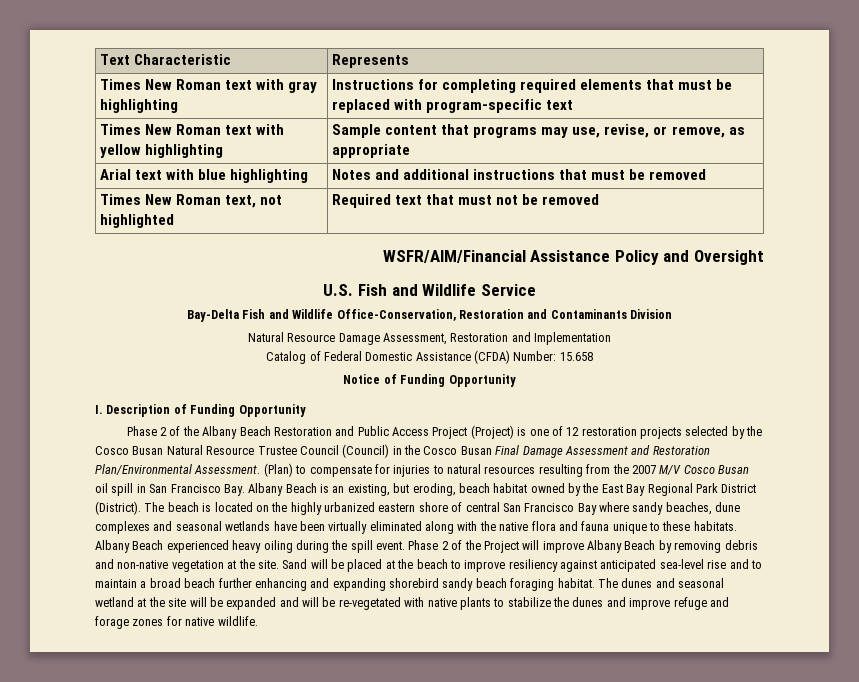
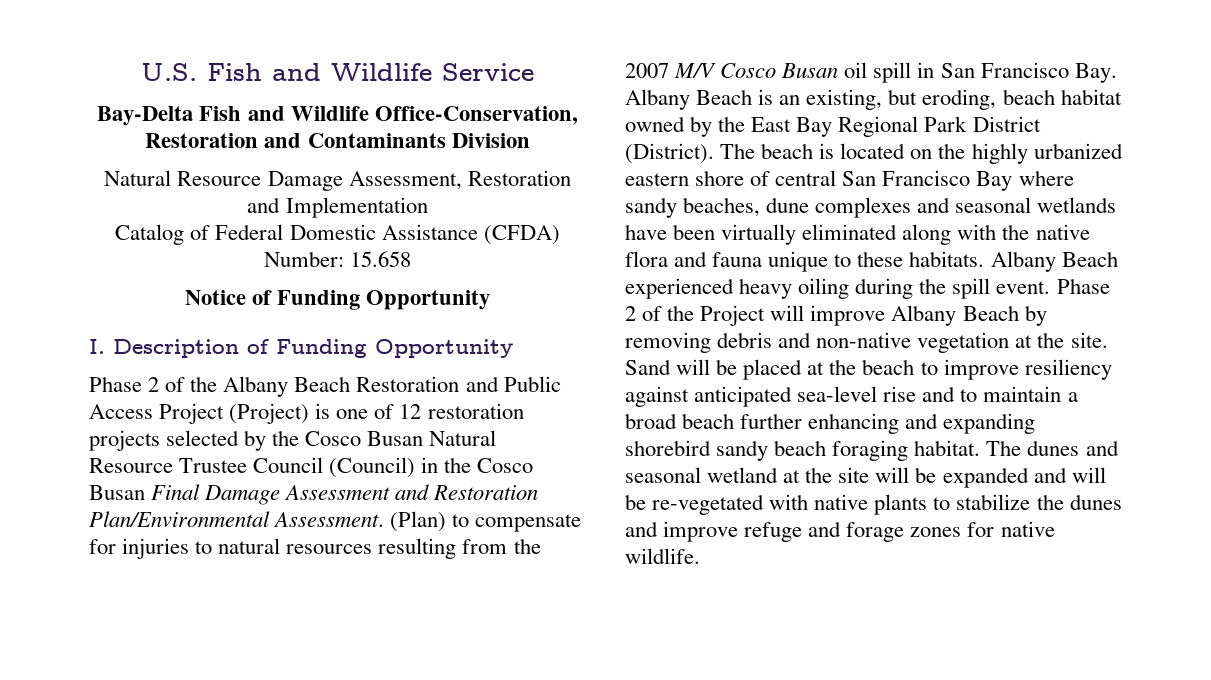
[100,54,232,65] [332,54,410,68] [100,79,318,93] [100,99,179,113] [332,79,733,93] [332,99,574,113] [100,124,285,135] [100,144,224,158] [332,124,745,138] [332,144,411,158] [100,169,309,183] [332,169,707,180] [100,194,283,208] [100,214,175,228] [332,194,600,208] [382,250,765,265] Text Characteristic | Represents // Times New Roman text with gray highlighting | Instructions for completing required elements that must be replaced with program-specific text // Times New Roman text with yellow highlighting | Sample content that programs may use, revise, or remove, as appropriate // Arial text with blue highlighting | Notes and additional instructions that must be removed // Times New Roman text, not highlighted | Required text that must not be removed // WSFR/AIM/Financial Assistance Policy and Oversight // -> (141, 72) none

